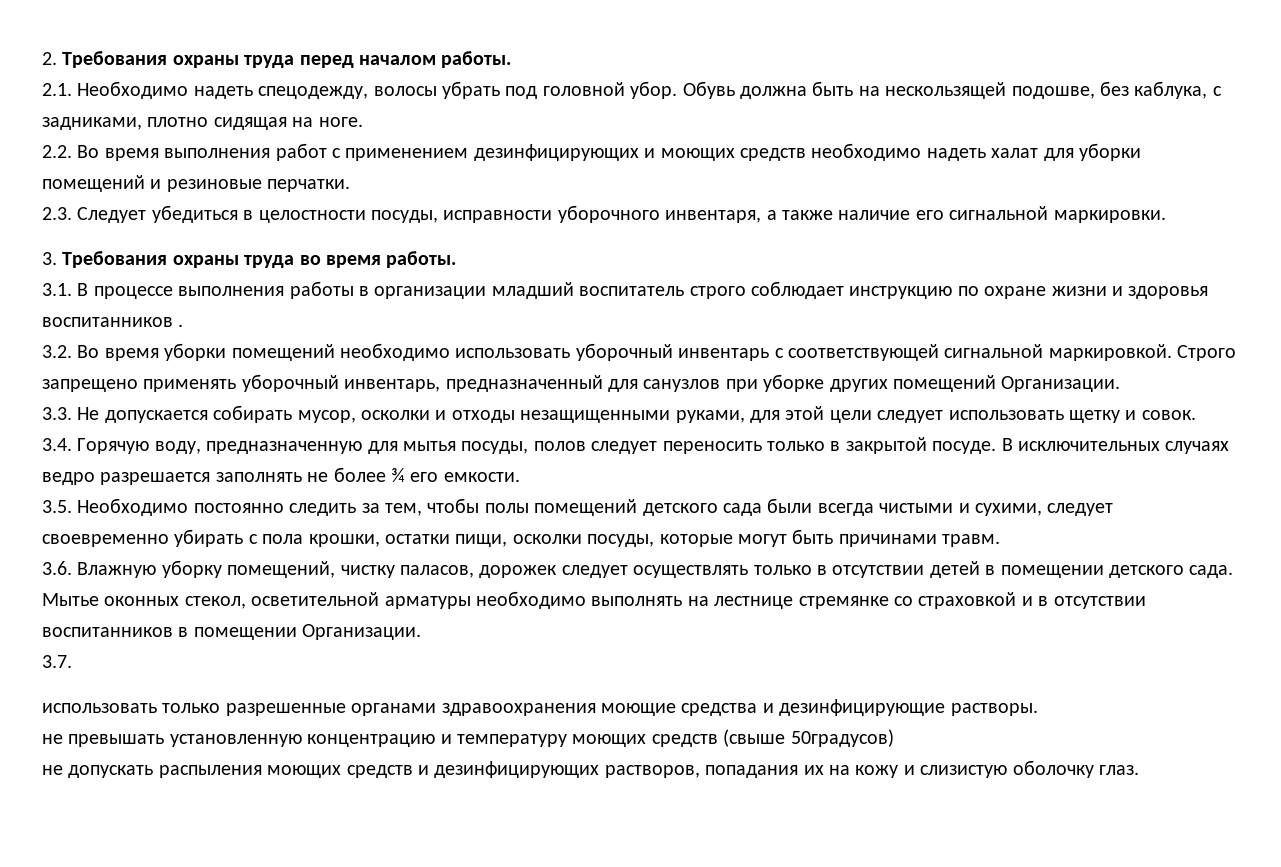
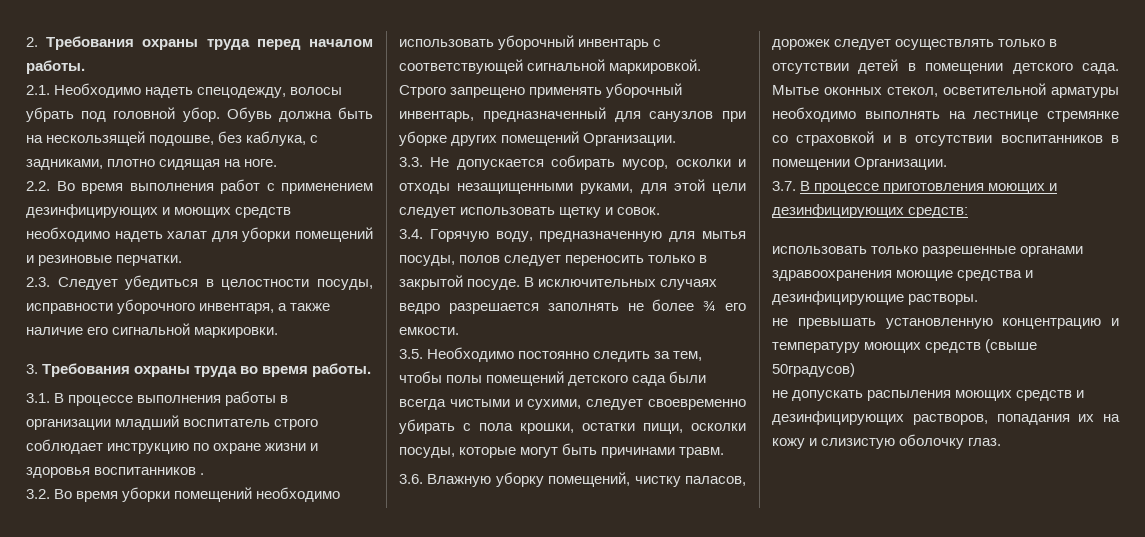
(72, 661) none -> [800,181,1058,194] [772,204,969,218] В процессе приготовления моющих и дезинфицирующих средств:

